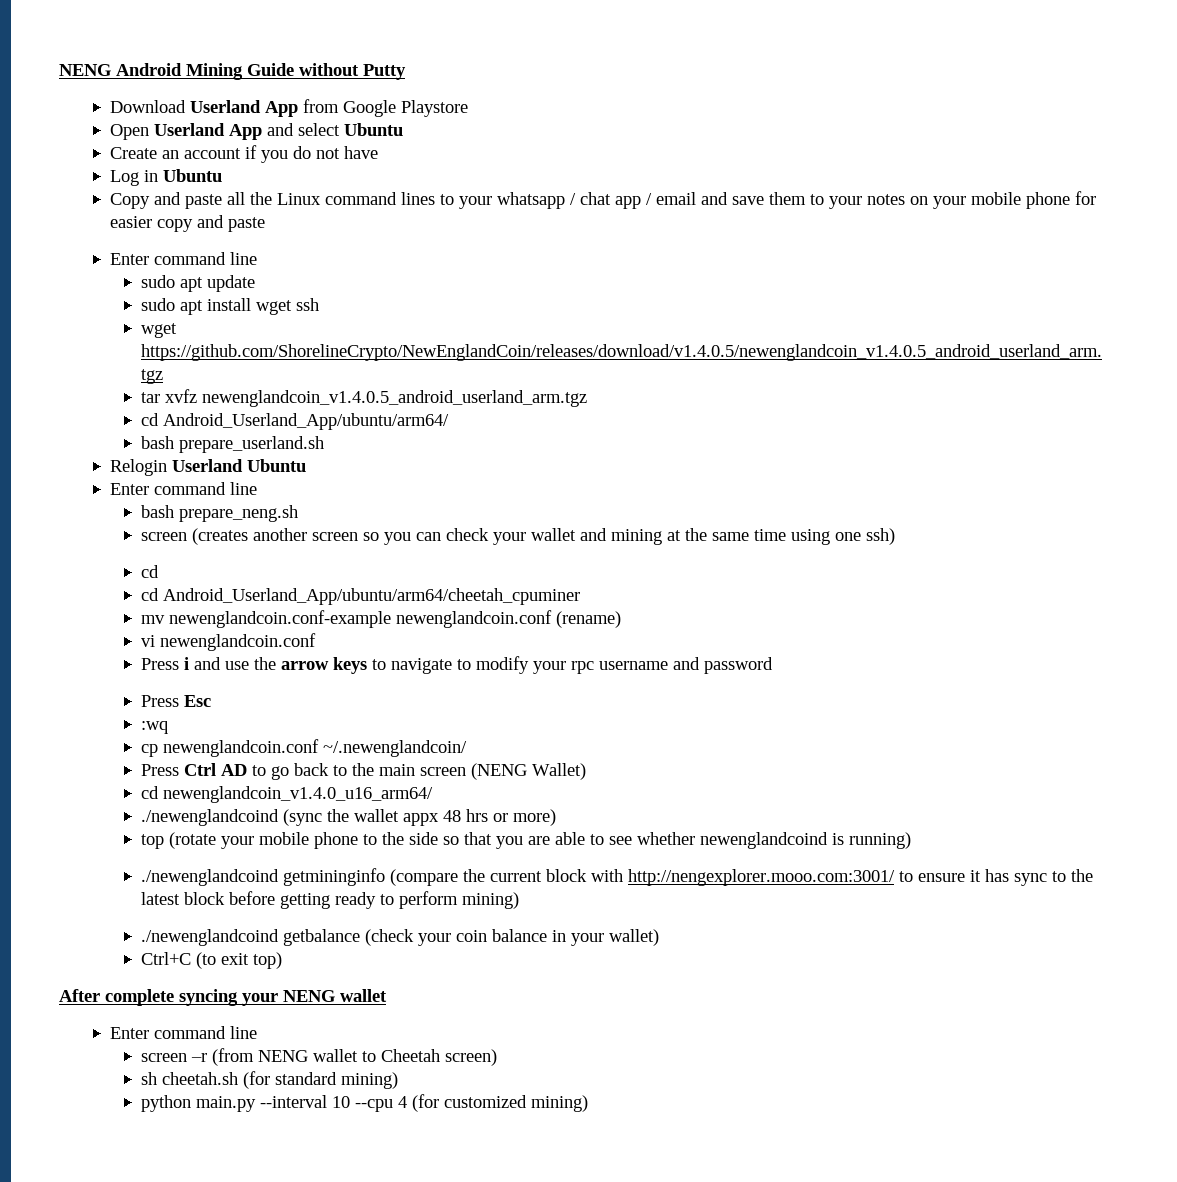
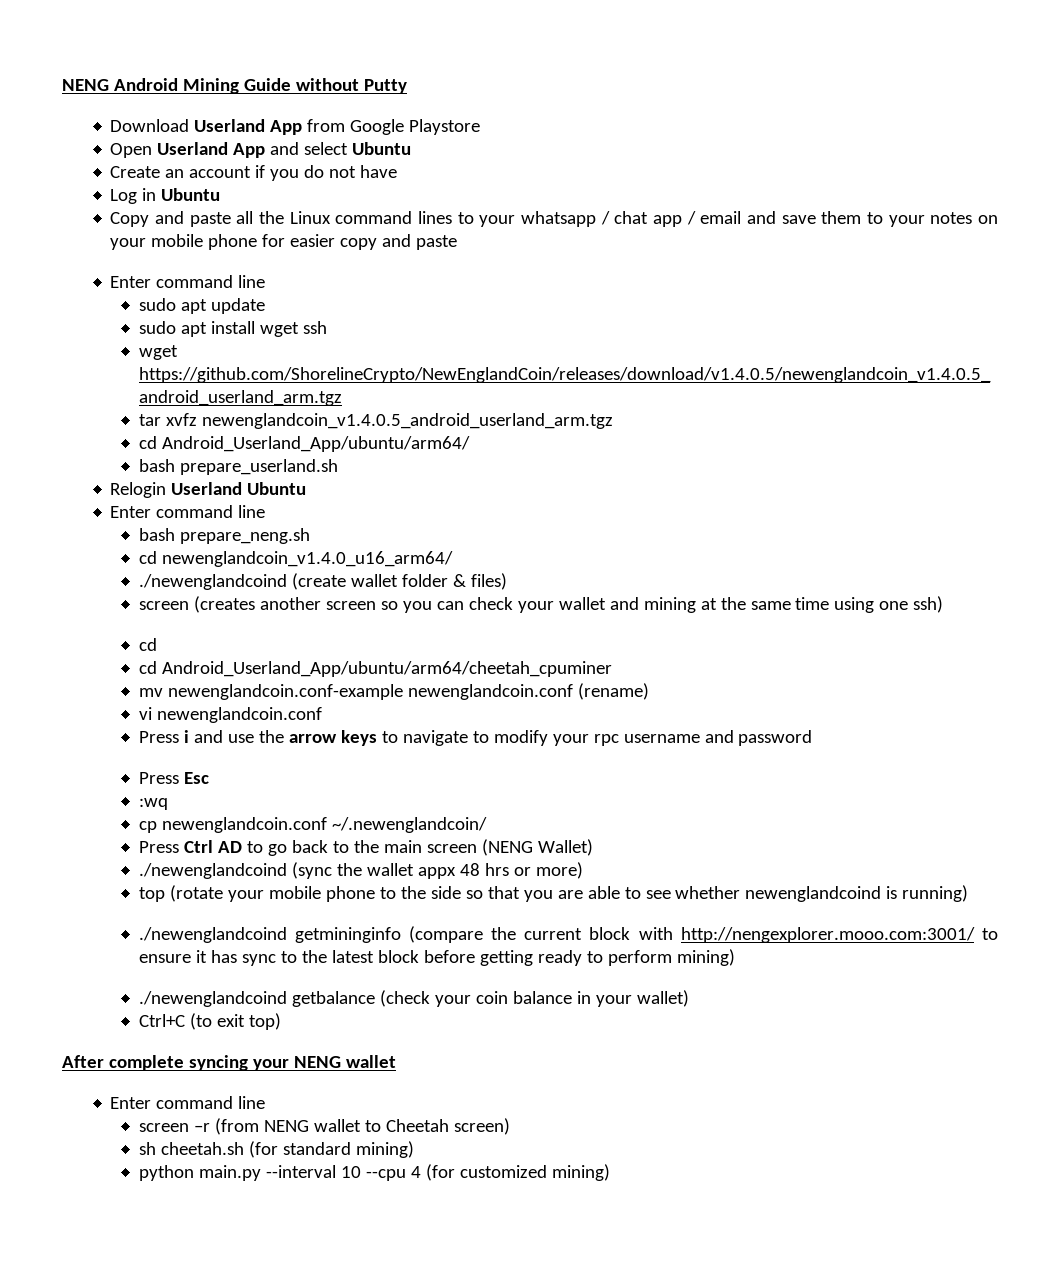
(298, 513) none -> [138,551,453,567] [138,573,507,590] // cd newenglandcoin_v1.4.0_u16_arm64/ // ./newenglandcoind (create wallet folder & files)
[140,786,433,803] // cd newenglandcoin_v1.4.0_u16_arm64/ -> (593, 847) none

